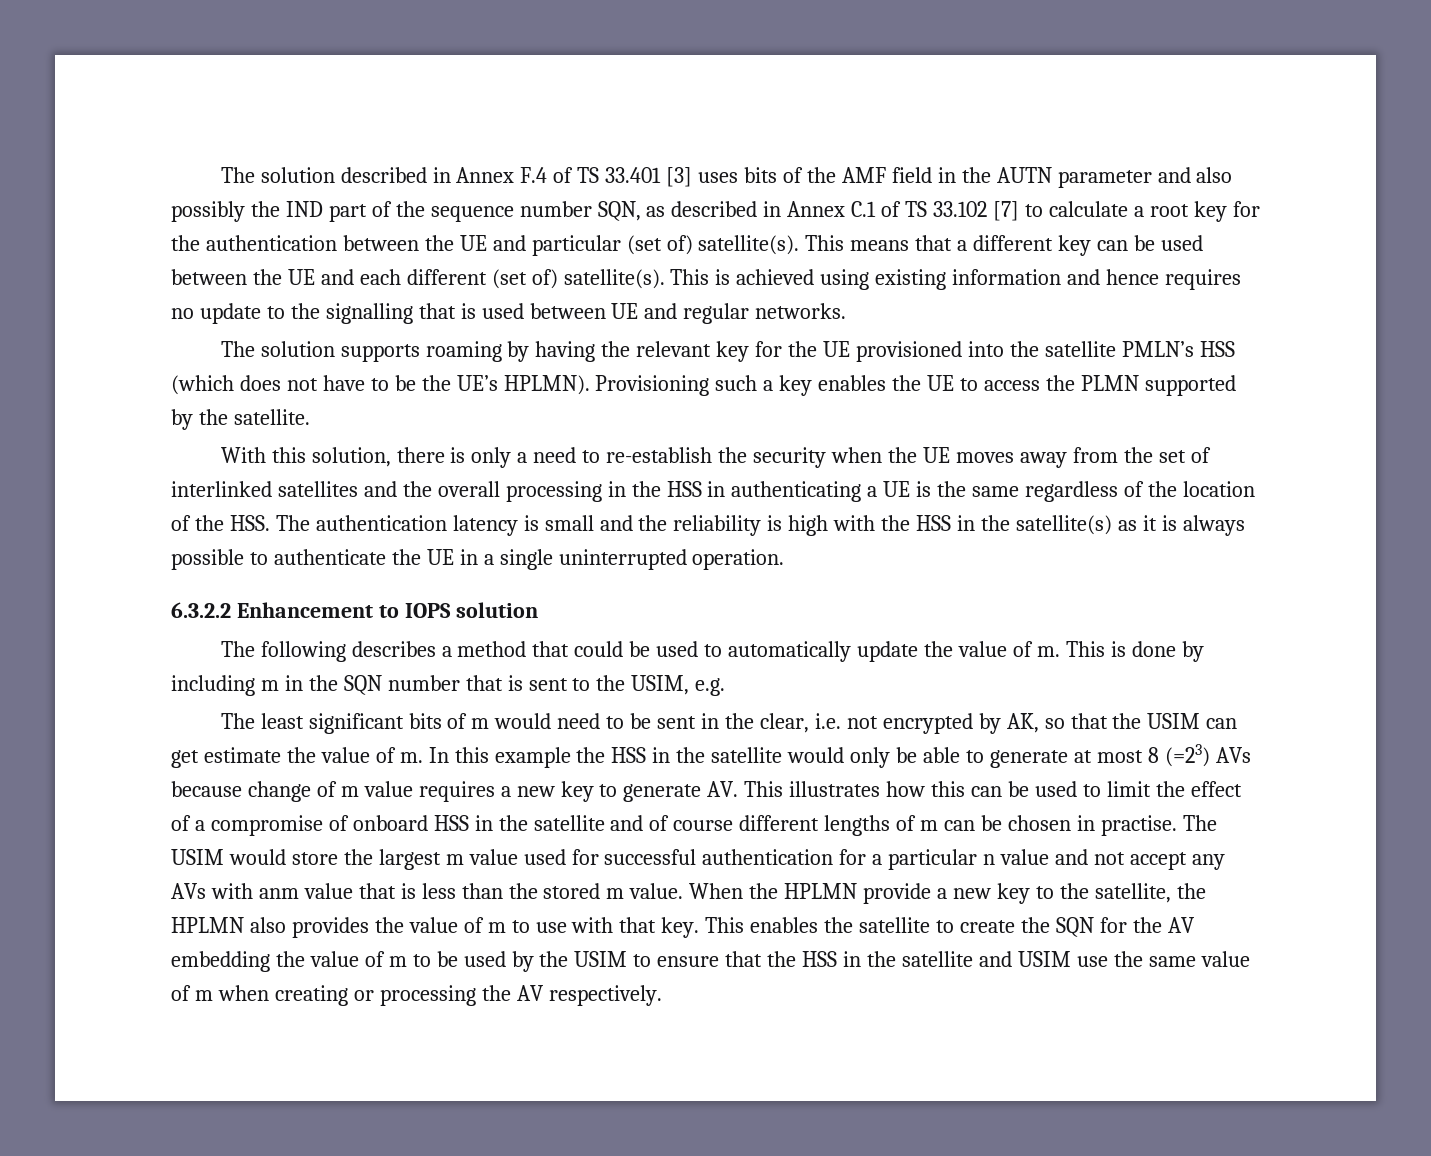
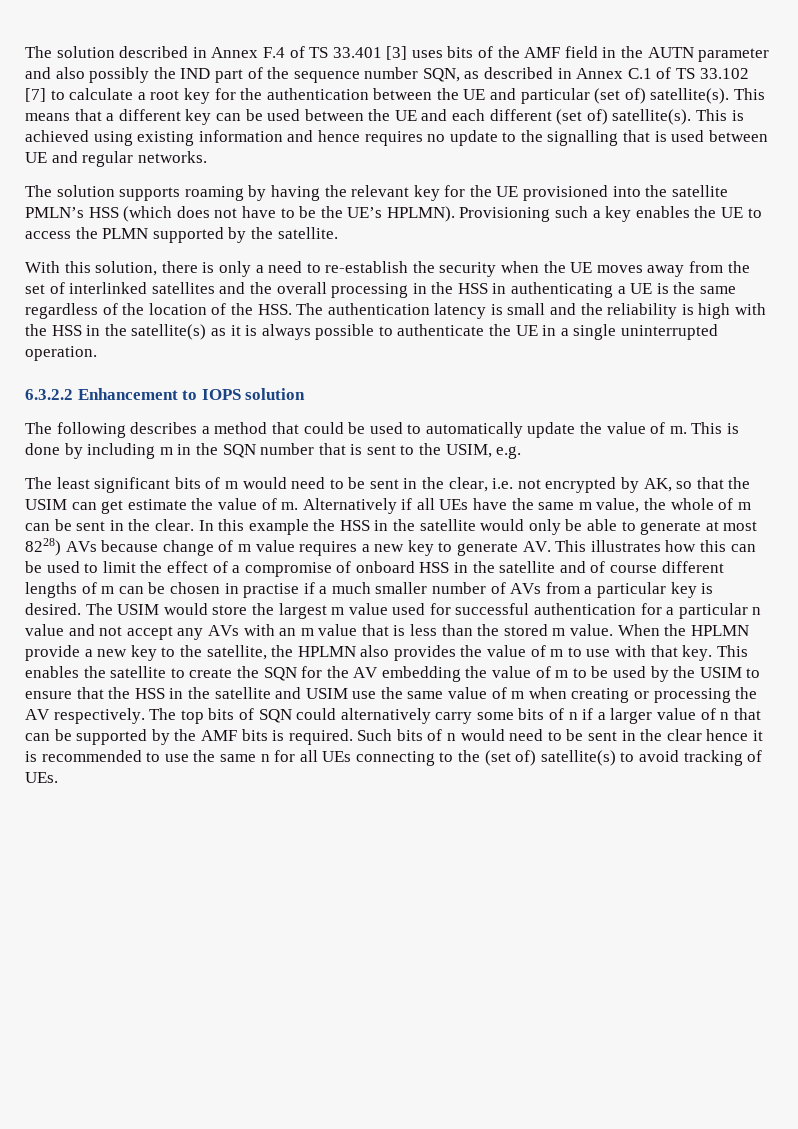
(423, 757) none -> [302,498,751,514] [25,519,194,531] Alternatively if all UEs have the same m value, the whole of m can be sent in the clear.
[1147,744,1210,767] 8 (=23) -> [25,538,61,556] 8228)
[1100,815,1177,836] practise. -> [243,582,714,598] [25,603,81,615] practise if a much smaller number of AVs from a particular key is desired.
[258,888,299,899] anm -> [279,628,314,636] an m
(662, 995) none -> [149,708,761,724] [25,729,763,745] [25,750,763,766] [25,772,58,783] The top bits of SQN could alternatively carry some bits of n if a larger value of n that can be supported by the AMF bits is required. Such bits of n would need to be sent in the clear hence it is recommended to use the same n for all UEs connecting to the (set of) satellite(s) to avoid tracking of UEs.

